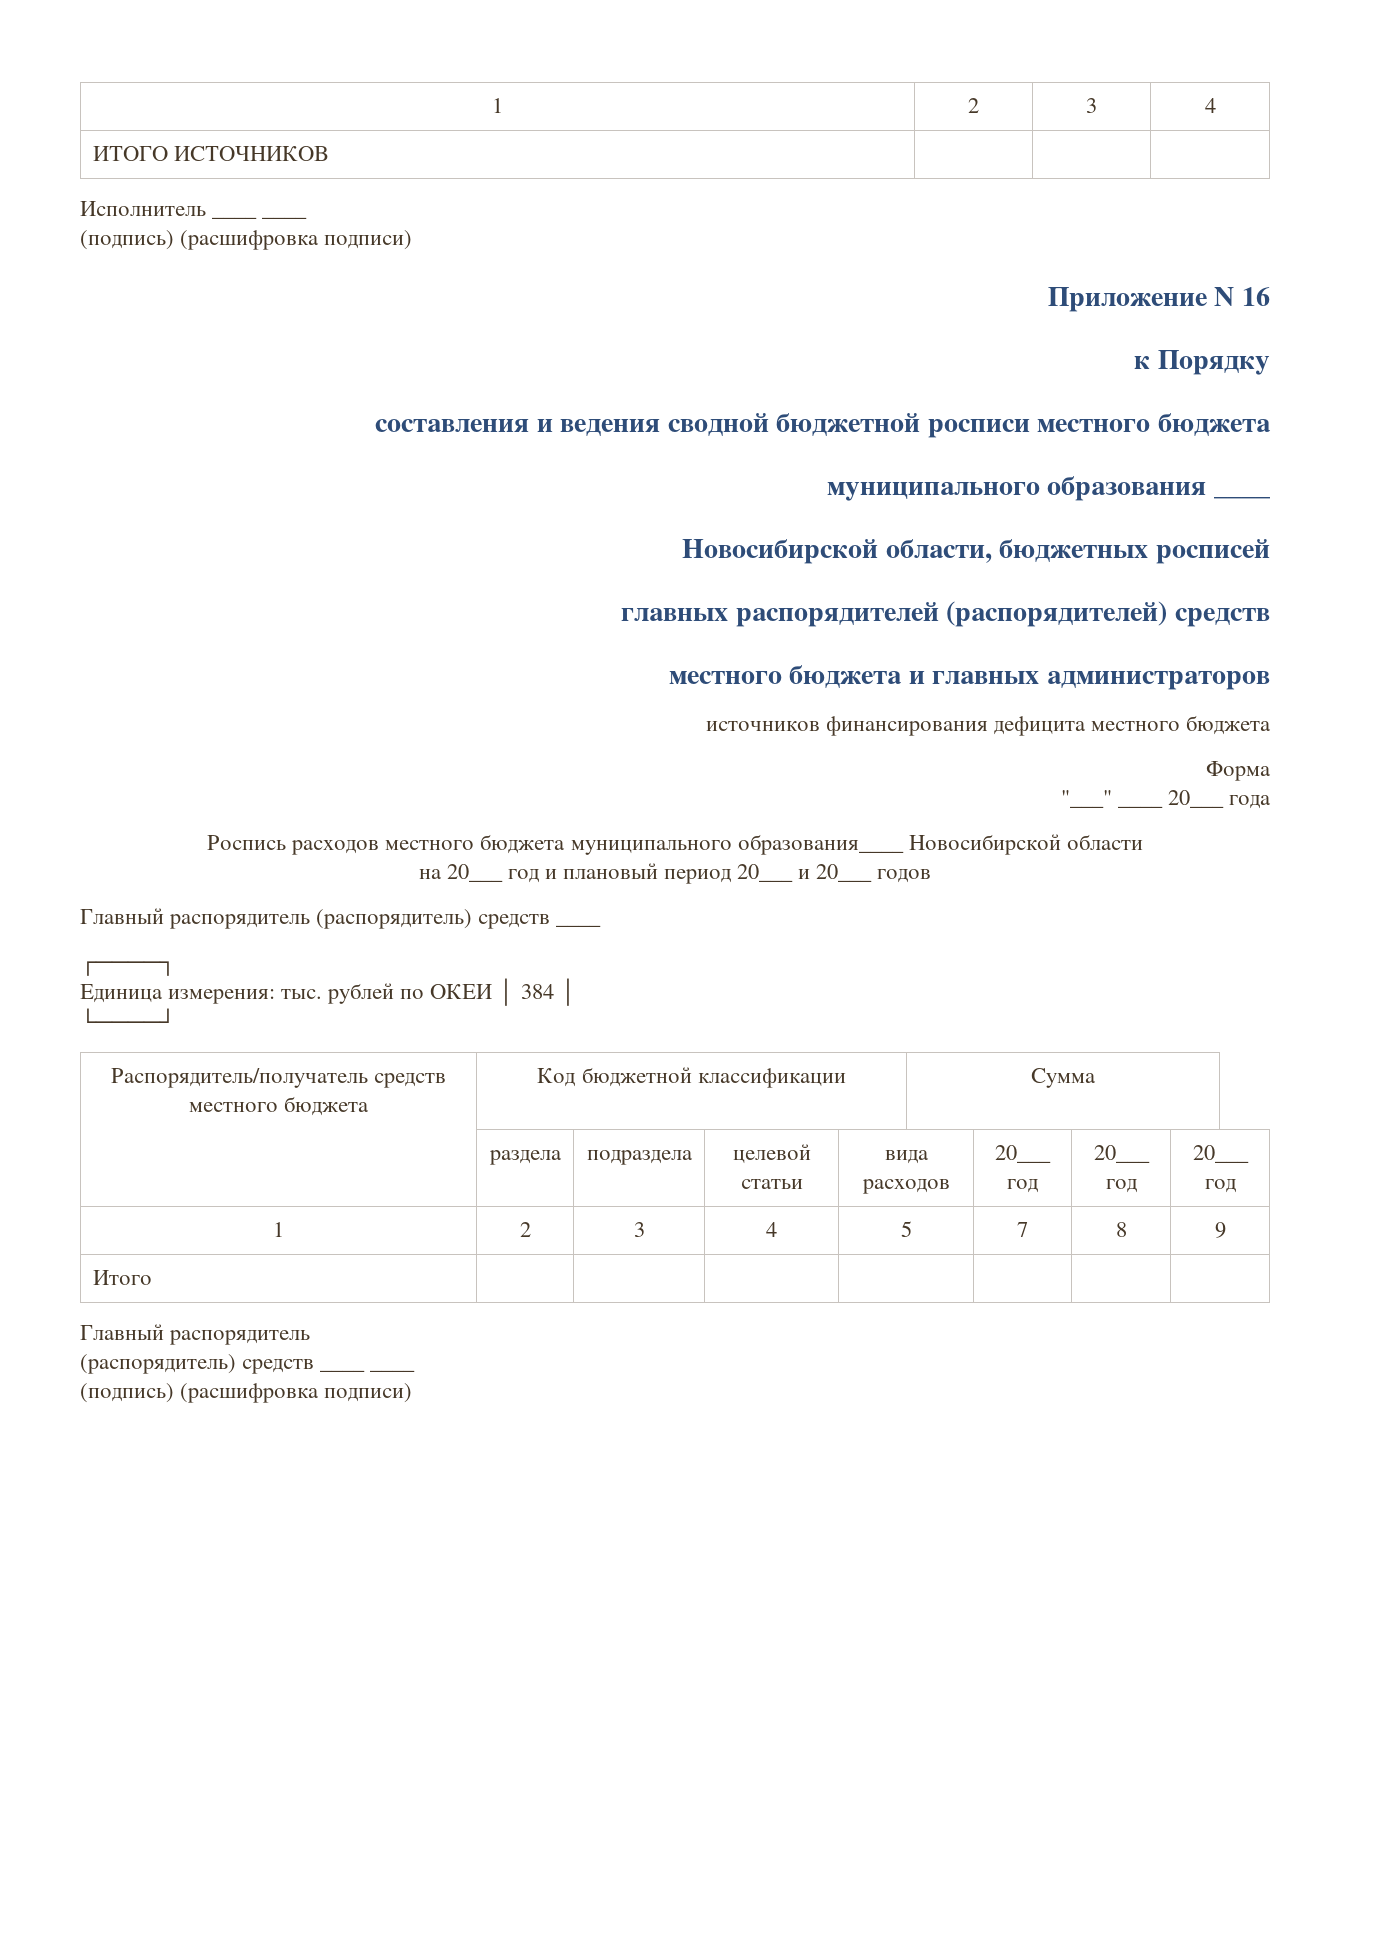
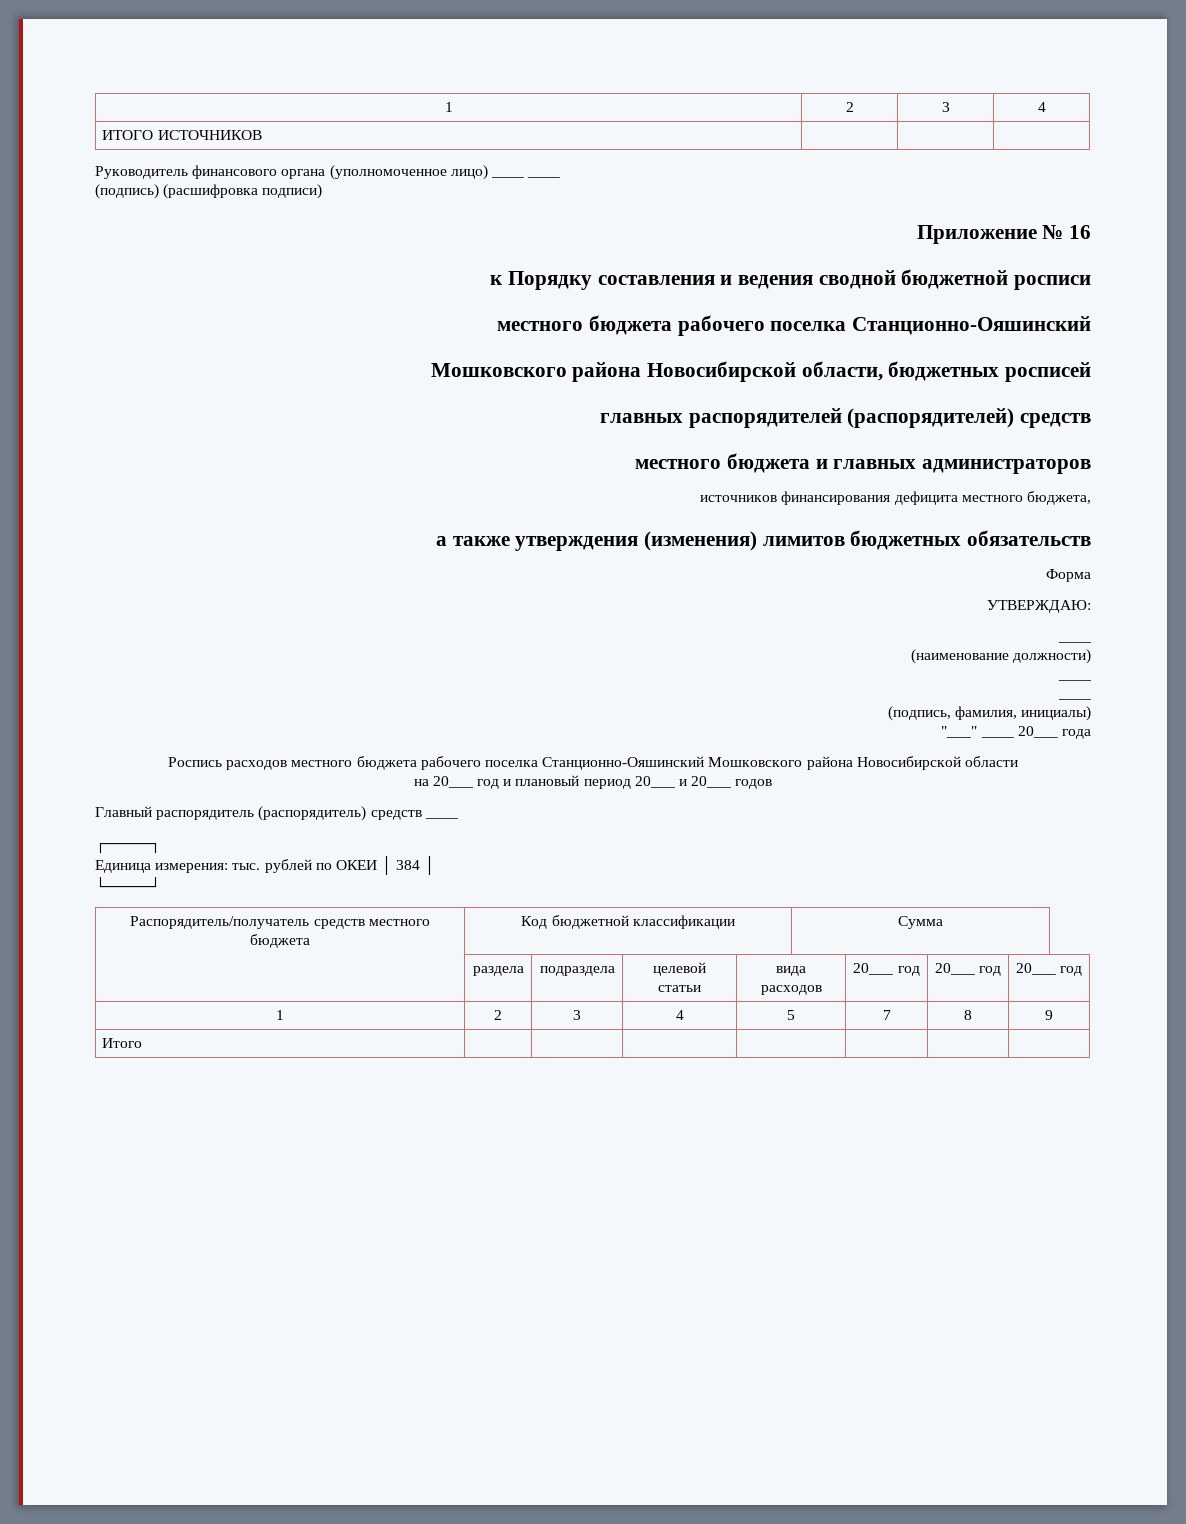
[80,201,206,216] Исполнитель -> [95,165,488,180] Руководитель финансового органа (уполномоченное лицо)
[1214,287,1235,306] N -> [1042,225,1064,239] №
(1270, 362) // -> (592, 280) none
[1037,413,1271,437] [826,476,1270,501] местного бюджета // муниципального образования ____ // -> [497,315,1091,336] [430,362,642,382] // местного бюджета рабочего поселка Станционно-Ояшинский // Мошковского района
[1186,715,1272,735] [1206,761,1271,781] бюджета // Форма -> [1026,491,1091,505] [435,530,1091,551] [1046,569,1091,582] [987,600,1091,613] [1058,641,1091,643] [910,649,1091,664] [1058,679,1091,681] [1058,698,1091,700] [887,706,1091,721] бюджета, // а также утверждения (изменения) лимитов бюджетных обязательств // Форма // УТВЕРЖДАЮ: // ____ // (наименование должности) // ____ // ____ // (подпись, фамилия, инициалы)
[570,834,904,855] муниципального образования____ -> [420,756,853,770] рабочего поселка Станционно-Ояшинский Мошковского района
[80,1324,311,1345] [80,1354,416,1374] [80,1383,413,1403] // Главный распорядитель // (распорядитель) средств ____ ____ // (подпись) (расшифровка подписи) -> (143, 1043) none

